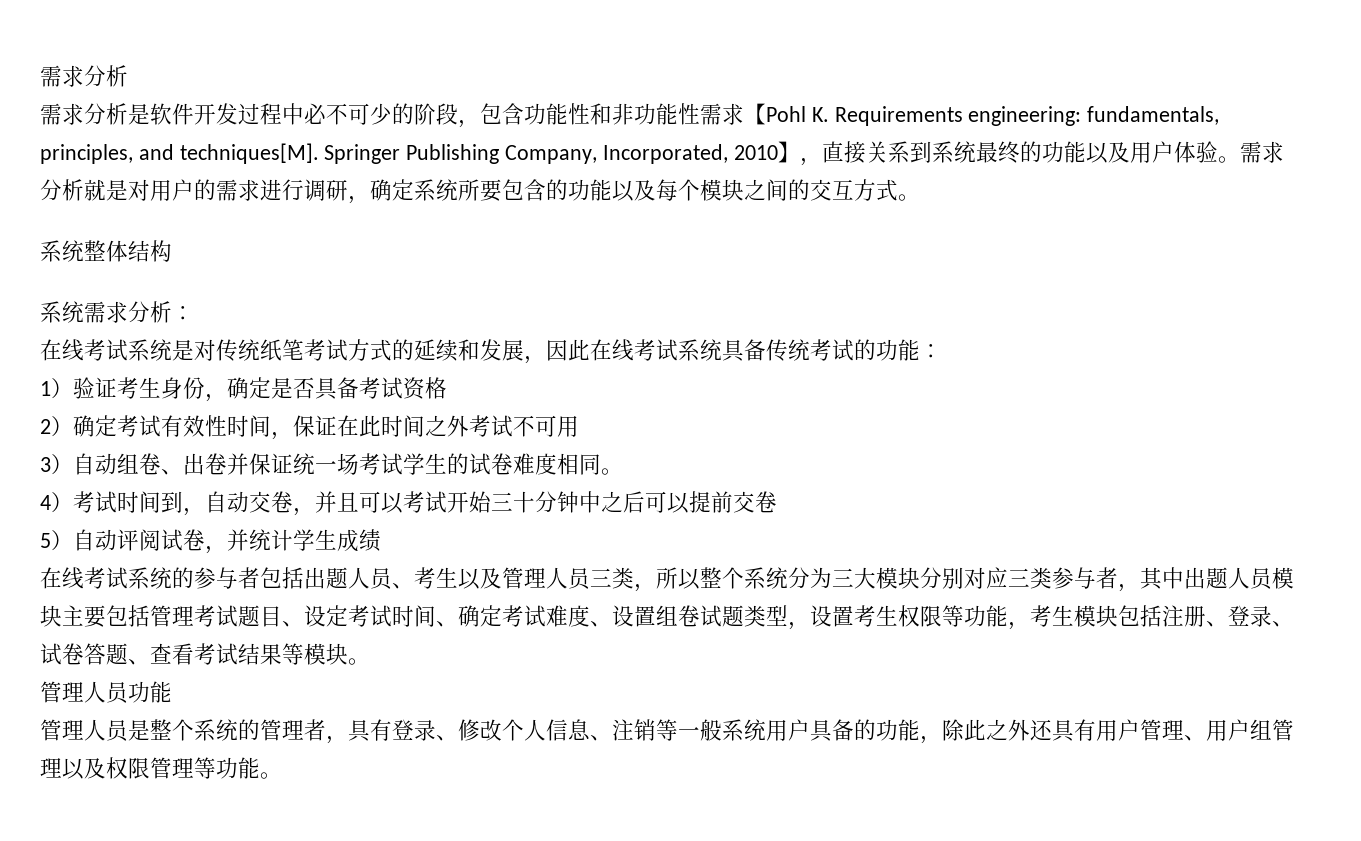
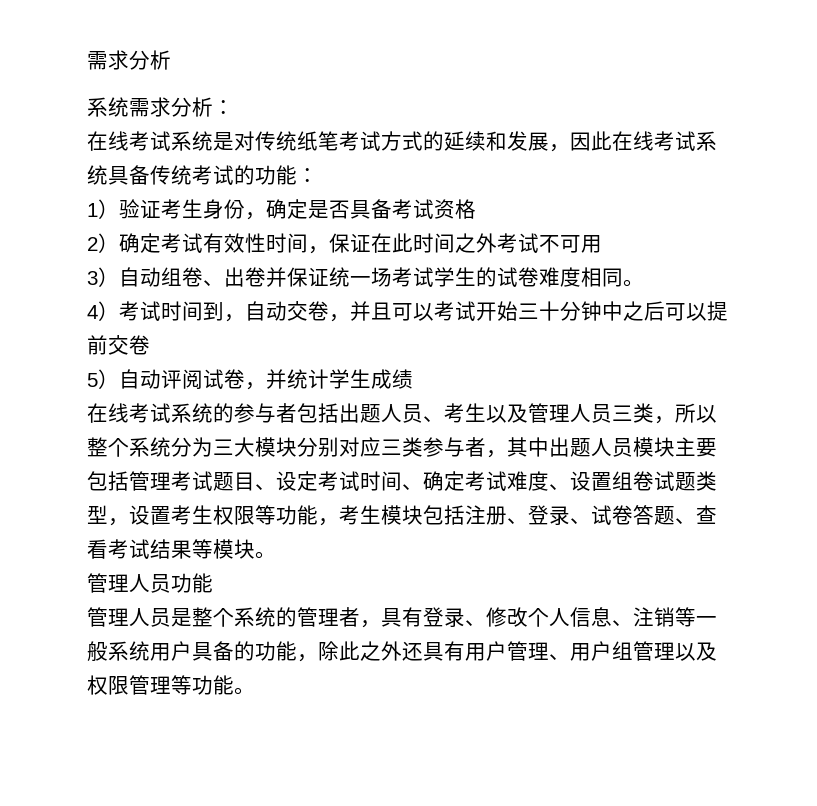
[40,65,128,87] [40,103,1220,128] [40,141,1284,166] [40,179,920,204] [40,240,172,262] 需求分析 // 需求分析是软件开发过程中必不可少的阶段，包含功能性和非功能性需求【Pohl K. Requirements engineering: fundamentals, principles, and techniques[M]. Springer Publishing Company, Incorporated, 2010】，直接关系到系统最终的功能以及用户体验。需求分析就是对用户的需求进行调研，确定系统所要包含的功能以及每个模块之间的交互方式。 // 系统整体结构 -> [87,50,171,70] 需求分析

